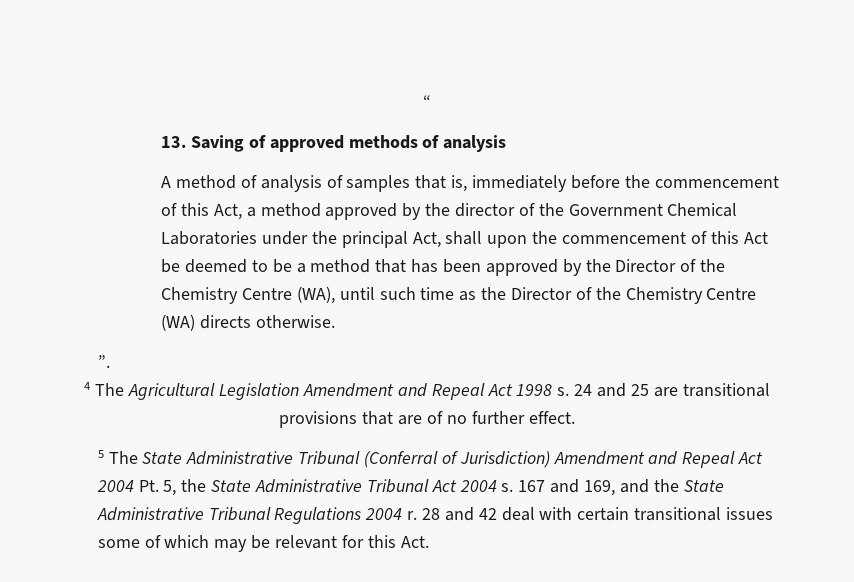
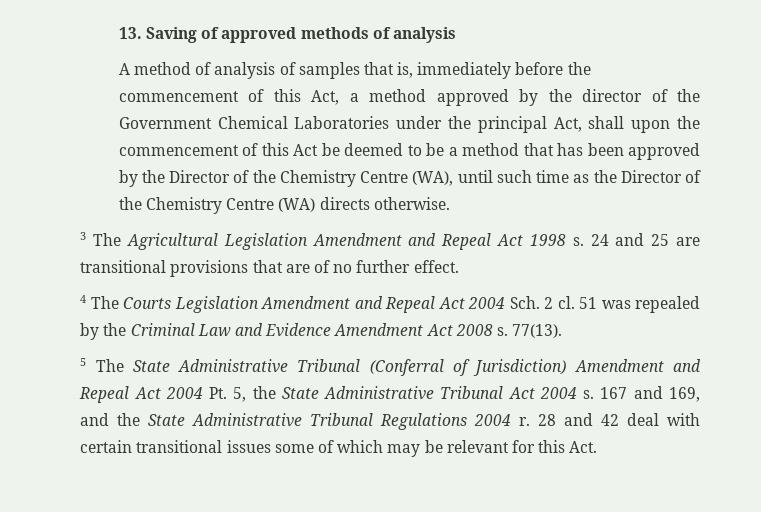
[423,95,431,108] “ // -> (118, 33) none
[97,355,110,368] [84,382,91,390] ”. // 4 -> [80,232,87,240] 3
(575, 417) none -> [80,295,700,313] [80,323,563,340] // 4 The Courts Legislation Amendment and Repeal Act 2004 Sch. 2 cl. 51 was repealed by the Criminal Law and Evidence Amendment Act 2008 s. 77(13).

